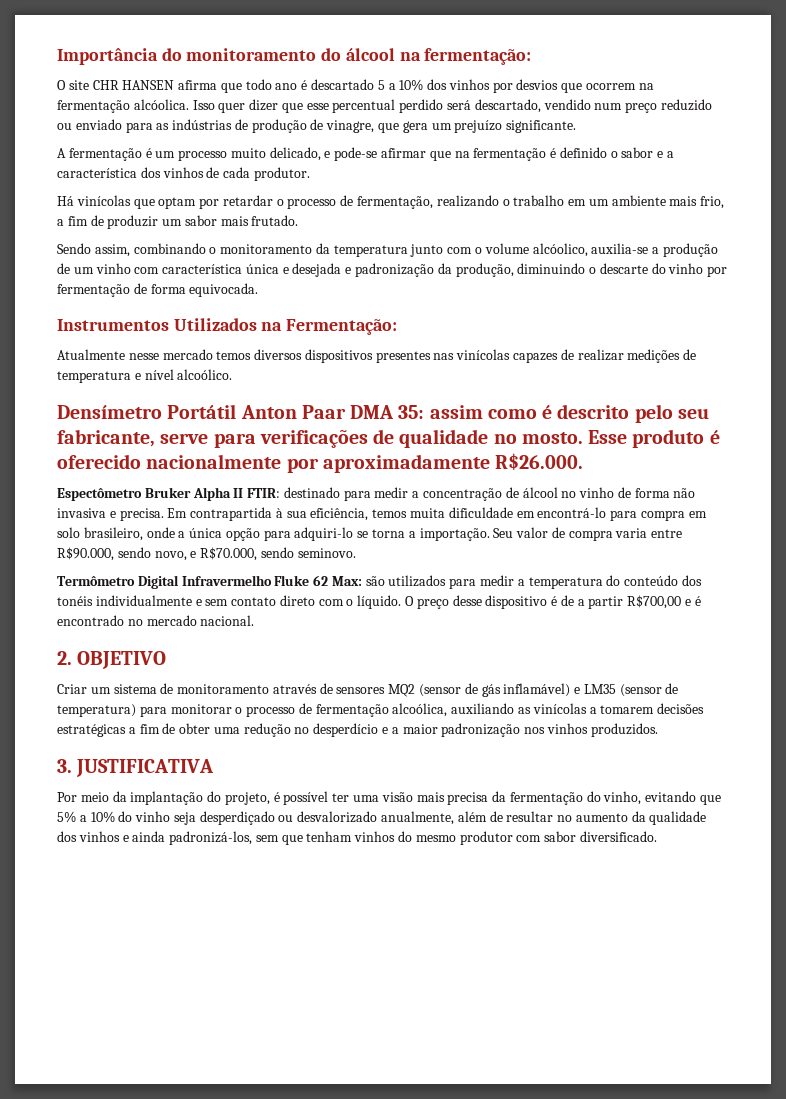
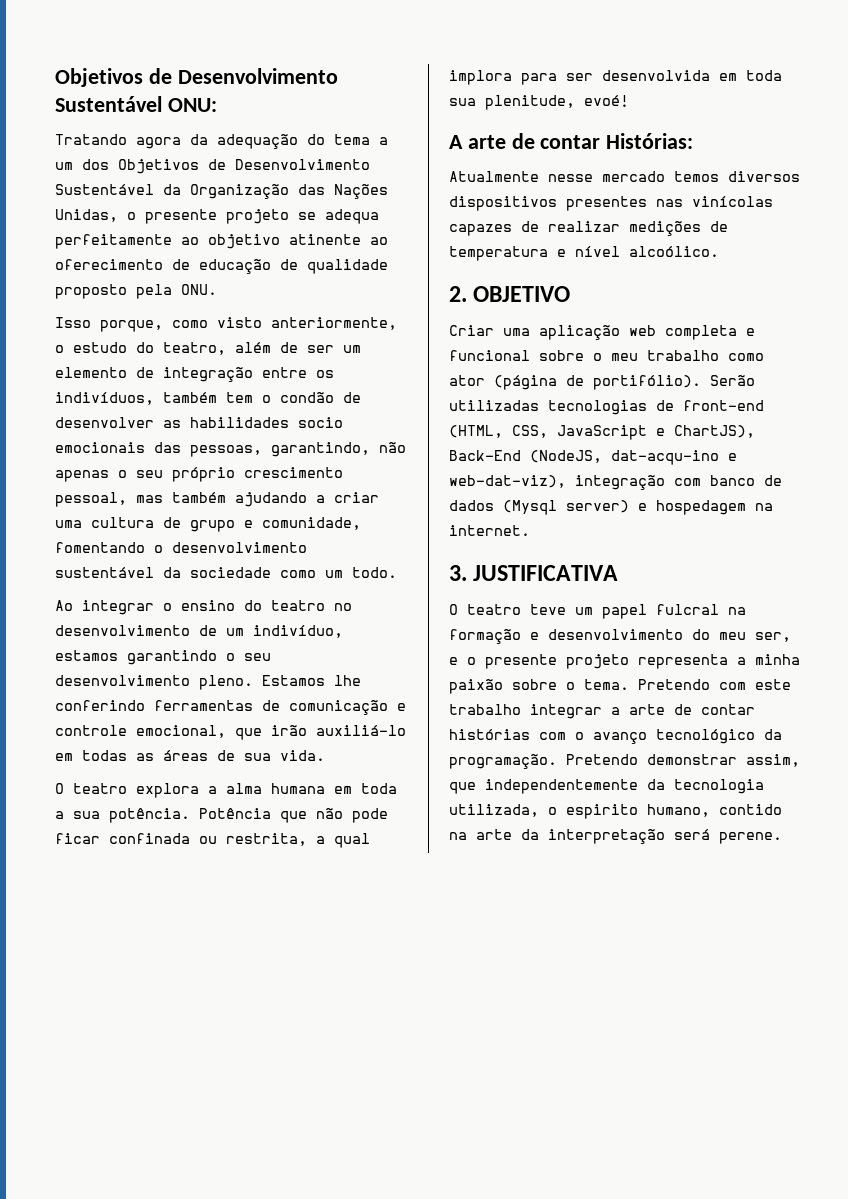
[57,48,532,65] [57,79,654,93] [57,99,712,113] [57,119,577,133] [57,147,675,161] [57,167,310,181] [57,195,725,209] [57,215,299,229] [57,243,718,257] [57,263,728,277] [57,283,259,297] [57,318,398,335] Importância do monitoramento do álcool na fermentação: // O site CHR HANSEN afirma que todo ano é descartado 5 a 10% dos vinhos por desvios que ocorrem na fermentação alcóolica. Isso quer dizer que esse percentual perdido será descartado, vendido num preço reduzido ou enviado para as indústrias de produção de vinagre, que gera um prejuízo significante. // A fermentação é um processo muito delicado, e pode-se afirmar que na fermentação é definido o sabor e a característica dos vinhos de cada produtor. // Há vinícolas que optam por retardar o processo de fermentação, realizando o trabalho em um ambiente mais frio, a fim de produzir um sabor mais frutado. // Sendo assim, combinando o monitoramento da temperatura junto com o volume alcóolico, auxilia-se a produção de um vinho com característica única e desejada e padronização da produção, diminuindo o descarte do vinho por fermentação de forma equivocada. // Instrumentos Utilizados na Fermentação: -> [55,68,338,87] [55,96,217,112] [55,134,388,149] [55,159,370,174] [55,184,388,199] [55,209,379,224] [55,234,388,249] [55,259,388,274] [55,284,217,299] [55,317,397,332] [55,342,361,355] [55,367,334,382] [55,392,361,405] [55,417,343,428] [55,442,406,457] [55,467,343,482] [55,492,379,507] [55,517,361,532] [55,542,307,553] [55,567,397,578] [55,600,352,615] [55,625,343,638] [55,650,271,665] [55,675,361,690] [55,700,406,715] [55,725,406,740] [55,750,325,761] [55,783,397,798] [55,808,388,823] [55,833,370,848] [449,70,782,85] [449,95,629,110] [449,133,694,149] Objetivos de Desenvolvimento Sustentável ONU: // Tratando agora da adequação do tema a um dos Objetivos de Desenvolvimento Sustentável da Organização das Nações Unidas, o presente projeto se adequa perfeitamente ao objetivo atinente ao oferecimento de educação de qualidade proposto pela ONU. // Isso porque, como visto anteriormente, o estudo do teatro, além de ser um elemento de integração entre os indivíduos, também tem o condão de desenvolver as habilidades socio emocionais das pessoas, garantindo, não apenas o seu próprio crescimento pessoal, mas também ajudando a criar uma cultura de grupo e comunidade, fomentando o desenvolvimento sustentável da sociedade como um todo. // Ao integrar o ensino do teatro no desenvolvimento de um indivíduo, estamos garantindo o seu desenvolvimento pleno. Estamos lhe conferindo ferramentas de comunicação e controle emocional, que irão auxiliá-lo em todas as áreas de sua vida. // O teatro explora a alma humana em toda a sua potência. Potência que não pode ficar confinada ou restrita, a qual implora para ser desenvolvida em toda sua plenitude, evoé! // A arte de contar Histórias:
[57,404,709,423] [57,429,720,448] [57,453,584,473] [57,487,696,501] [57,507,707,521] [57,527,683,541] [57,547,356,561] [57,575,702,589] [57,595,701,609] [57,615,255,626] [57,651,167,669] [57,683,679,697] [57,703,705,717] [57,723,658,737] [57,759,215,777] [57,791,722,805] [57,811,707,825] [57,831,657,845] Densímetro Portátil Anton Paar DMA 35: assim como é descrito pelo seu fabricante, serve para verificações de qualidade no mosto. Esse produto é oferecido nacionalmente por aproximadamente R$26.000. // Espectômetro Bruker Alpha II FTIR: destinado para medir a concentração de álcool no vinho de forma não invasiva e precisa. Em contrapartida à sua eficiência, temos muita dificuldade em encontrá-lo para compra em solo brasileiro, onde a única opção para adquiri-lo se torna a importação. Seu valor de compra varia entre R$90.000, sendo novo, e R$70.000, sendo seminovo. // Termômetro Digital Infravermelho Fluke 62 Max: são utilizados para medir a temperatura do conteúdo dos tonéis individualmente e sem contato direto com o líquido. O preço desse dispositivo é de a partir R$700,00 e é encontrado no mercado nacional. // 2. OBJETIVO // Criar um sistema de monitoramento através de sensores MQ2 (sensor de gás inflamável) e LM35 (sensor de temperatura) para monitorar o processo de fermentação alcoólica, auxiliando as vinícolas a tomarem decisões estratégicas a fim de obter uma redução no desperdício e a maior padronização nos vinhos produzidos. // 3. JUSTIFICATIVA // Por meio da implantação do projeto, é possível ter uma visão mais precisa da fermentação do vinho, evitando que 5% a 10% do vinho seja desperdiçado ou desvalorizado anualmente, além de resultar no aumento da qualidade dos vinhos e ainda padronizá-los, sem que tenham vinhos do mesmo produtor com sabor diversificado. -> [449,286,571,302] [449,325,755,340] [449,350,764,361] [449,375,755,390] [449,400,764,415] [449,425,755,440] [449,450,737,465] [449,475,782,490] [449,500,773,515] [449,525,530,536] [449,565,619,581] [449,604,746,619] [449,629,791,644] [449,654,800,669] [449,679,791,694] [449,704,755,719] [449,729,782,744] [449,754,800,769] [449,779,764,794] [449,804,782,819] [449,829,782,844] 2. OBJETIVO // Criar uma aplicação web completa e funcional sobre o meu trabalho como ator (página de portifólio). Serão utilizadas tecnologias de front-end (HTML, CSS, JavaScript e ChartJS), Back-End (NodeJS, dat-acqu-ino e web-dat-viz), integração com banco de dados (Mysql server) e hospedagem na internet. // 3. JUSTIFICATIVA // O teatro teve um papel fulcral na formação e desenvolvimento do meu ser, e o presente projeto representa a minha paixão sobre o tema. Pretendo com este trabalho integrar a arte de contar histórias com o avanço tecnológico da programação. Pretendo demonstrar assim, que independentemente da tecnologia utilizada, o espirito humano, contido na arte da interpretação será perene.

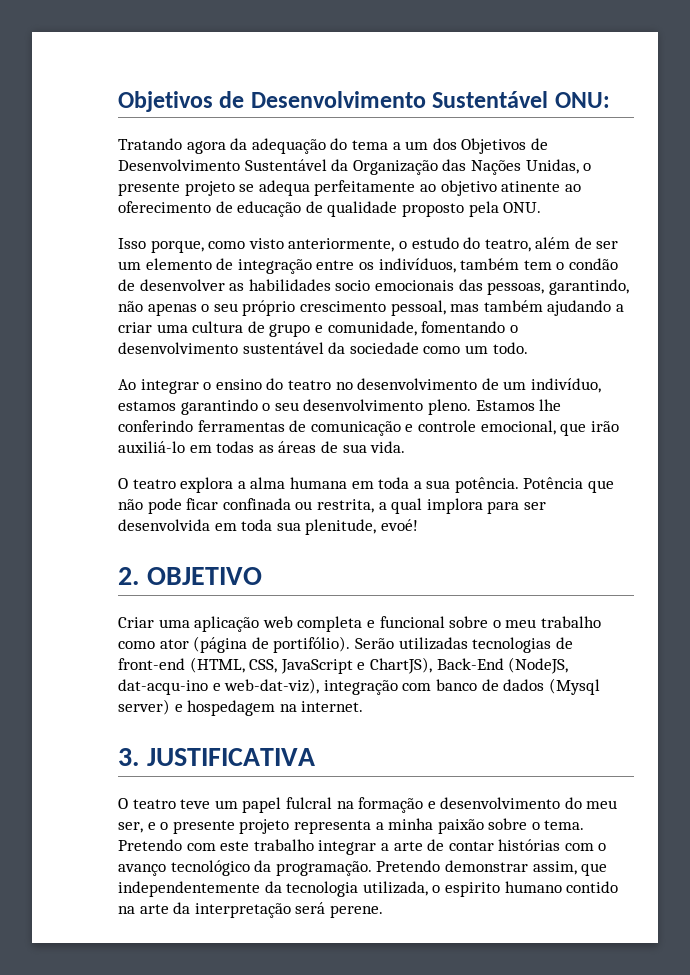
[449,133,694,149] [449,171,800,182] [449,196,773,211] [449,221,728,236] [449,246,719,261] // A arte de contar Histórias: // Atualmente nesse mercado temos diversos dispositivos presentes nas vinícolas capazes de realizar medições de temperatura e nível alcoólico. -> (418, 525) none
[647,804,710,817] humano, -> [504,881,562,893] humano

